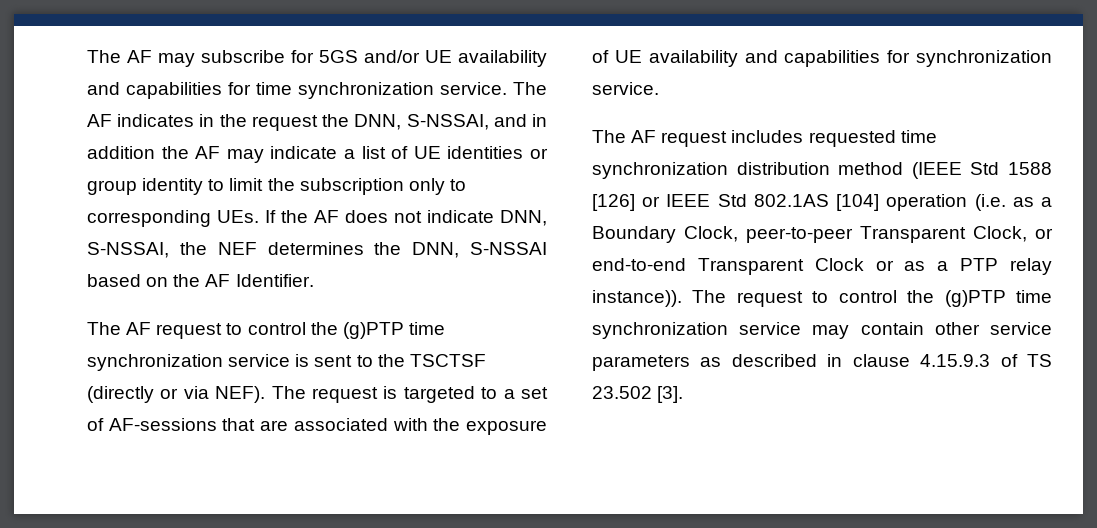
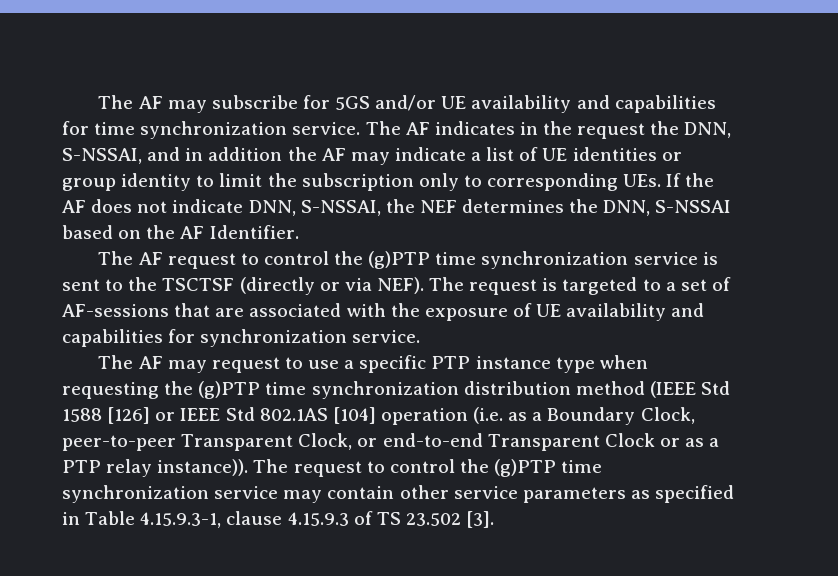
[661,130,896,147] request includes requested -> [167,355,648,373] [62,381,261,399] may request to use a specific PTP instance type when requesting the (g)PTP
[731,354,843,367] described in -> [655,485,735,503] [62,511,222,528] specified in Table 4.15.9.3-1,

